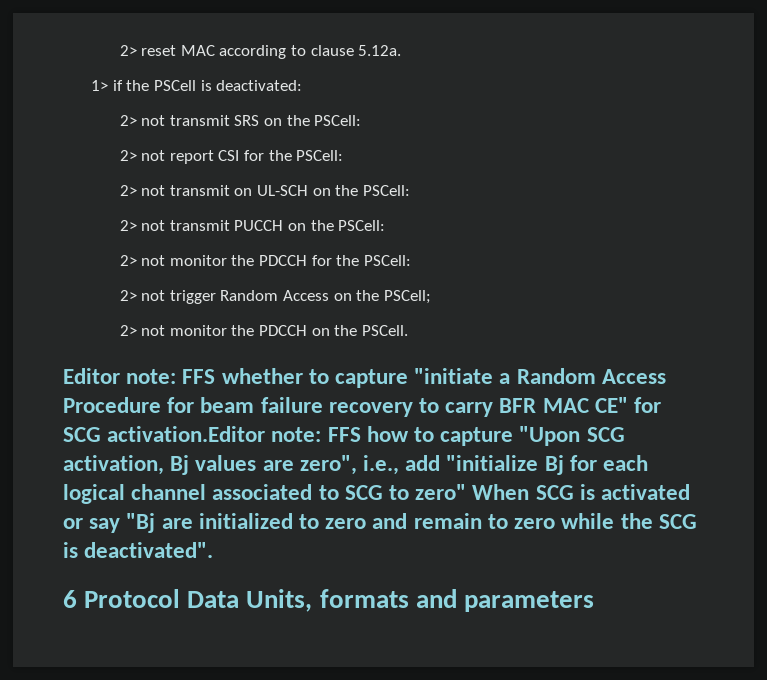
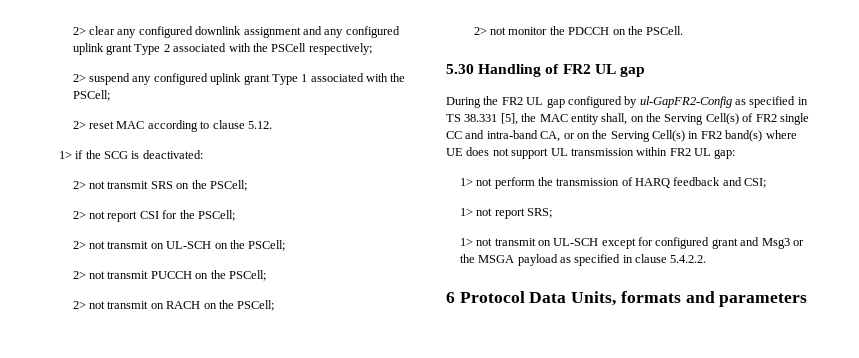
[119,45,137,56] 2> -> [72,26,400,38] [72,43,372,55] [72,73,406,85] [72,90,110,101] [72,121,86,129] 2> clear any configured downlink assignment and any configured uplink grant Type 2 associated with the PSCell respectively; // 2> suspend any configured uplink grant Type 1 associated with the PSCell; // 2>
[358,45,402,56] 5.12a. -> [247,121,272,129] 5.12.
[154,80,197,91] PSCell -> [103,151,128,159] SCG
[314,115,362,126] PSCell: -> [209,180,247,191] PSCell;
[296,150,344,161] PSCell: -> [197,210,235,221] PSCell;
[362,185,410,196] PSCell: -> [248,240,286,251] PSCell;
[338,220,386,231] [119,255,411,266] [119,290,329,304] PSCell: // 2> not monitor the PDCCH for the PSCell: // 2> not trigger Random Access -> [228,270,266,281] [72,301,201,309] PSCell; // 2> not transmit on RACH
[63,368,666,388] [63,397,662,417] [63,426,625,446] [63,455,649,475] [63,484,691,504] [63,513,697,533] [63,542,214,558] Editor note: FFS whether to capture "initiate a Random Access Procedure for beam failure recovery to carry BFR MAC CE" for SCG activation.Editor note: FFS how to capture "Upon SCG activation, Bj values are zero", i.e., add "initialize Bj for each logical channel associated to SCG to zero" When SCG is activated or say "Bj are initialized to zero and remain to zero while the SCG is deactivated". -> [446,64,645,77] [446,96,808,108] [446,113,809,125] [446,130,797,142] [446,147,736,159] [459,177,767,189] [459,208,552,219] [459,237,804,249] [459,254,707,266] 5.30 Handling of FR2 UL gap // During the FR2 UL gap configured by ul-GapFR2-Config as specified in TS 38.331 [5], the MAC entity shall, on the Serving Cell(s) of FR2 single CC and intra-band CA, or on the Serving Cell(s) in FR2 band(s) where UE does not support UL transmission within FR2 UL gap: // 1> not perform the transmission of HARQ feedback and CSI; // 1> not report SRS; // 1> not transmit on UL-SCH except for configured grant and Msg3 or the MSGA payload as specified in clause 5.4.2.2.

